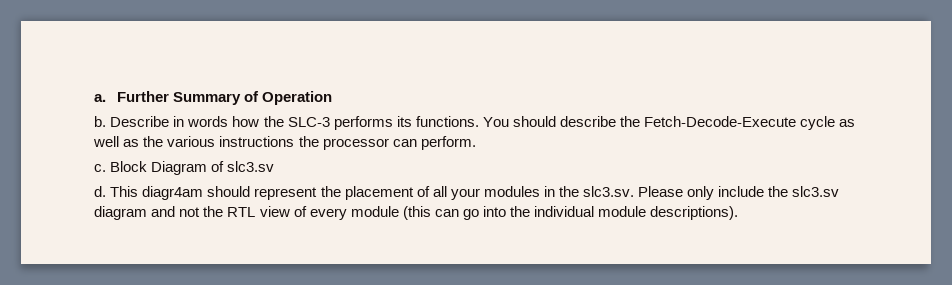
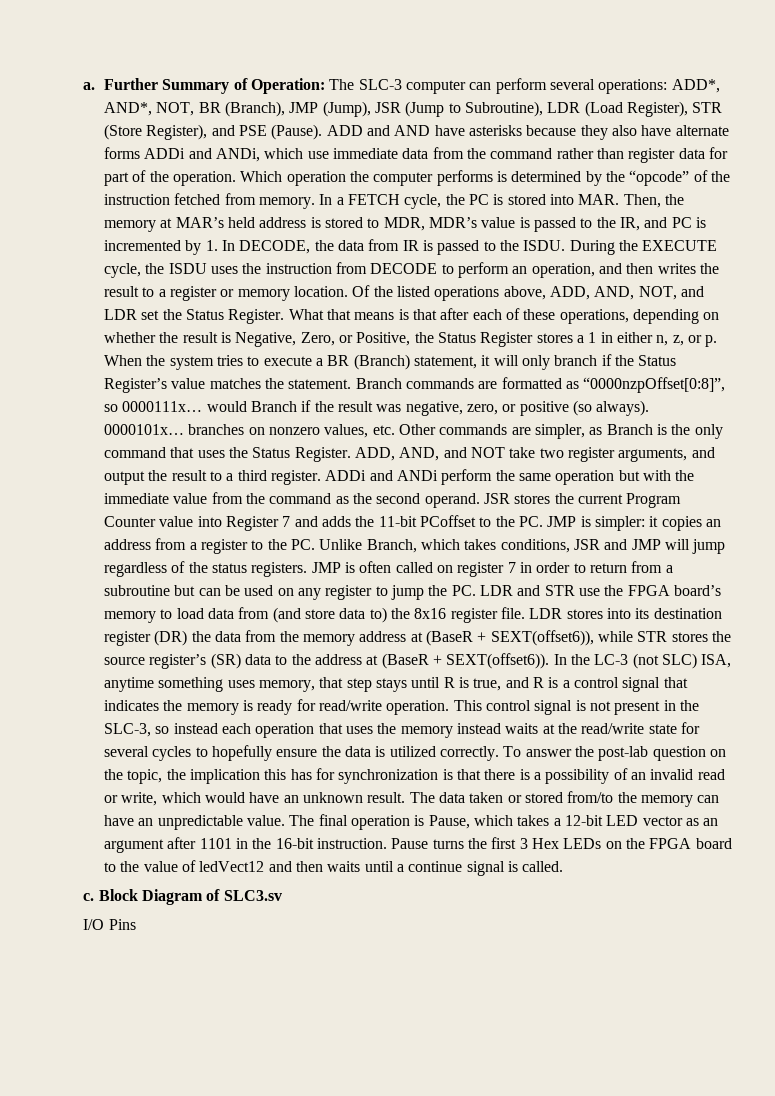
[262,91,333,105] [94,116,856,130] [93,136,476,150] [94,161,275,175] [94,186,840,200] [94,206,739,220] Operation // b. Describe in words how the SLC-3 performs its functions. You should describe the Fetch-Decode-Execute cycle as well as the various instructions the processor can perform. // c. Block Diagram of slc3.sv // d. This diagr4am should represent the placement of all your modules in the slc3.sv. Please only include the slc3.sv diagram and not the RTL view of every module (this can go into the individual module descriptions). -> [251,78,720,94] [104,101,723,117] [104,124,729,140] [104,147,728,163] [104,170,730,186] [104,193,684,209] [104,217,706,232] [104,239,718,255] [104,262,719,278] [104,285,704,301] [104,308,720,324] [104,332,718,347] [104,354,677,370] [104,377,726,393] [104,400,650,416] [104,424,723,439] [104,447,715,462] [104,469,695,485] [104,492,682,508] [104,515,721,531] [104,538,726,554] [104,561,673,577] [104,585,721,600] [104,607,722,623] [104,630,731,646] [104,653,732,669] [104,677,688,692] [104,699,699,715] [104,722,700,738] [104,745,726,761] [104,768,725,784] [104,791,720,807] [104,814,719,830] [104,837,732,853] [104,860,564,876] [83,889,282,905] [83,919,136,930] Operation: The SLC-3 computer can perform several operations: ADD*, AND*, NOT, BR (Branch), JMP (Jump), JSR (Jump to Subroutine), LDR (Load Register), STR (Store Register), and PSE (Pause). ADD and AND have asterisks because they also have alternate forms ADDi and ANDi, which use immediate data from the command rather than register data for part of the operation. Which operation the computer performs is determined by the “opcode” of the instruction fetched from memory. In a FETCH cycle, the PC is stored into MAR. Then, the memory at MAR’s held address is stored to MDR, MDR’s value is passed to the IR, and PC is incremented by 1. In DECODE, the data from IR is passed to the ISDU. During the EXECUTE cycle, the ISDU uses the instruction from DECODE to perform an operation, and then writes the result to a register or memory location. Of the listed operations above, ADD, AND, NOT, and LDR set the Status Register. What that means is that after each of these operations, depending on whether the result is Negative, Zero, or Positive, the Status Register stores a 1 in either n, z, or p. When the system tries to execute a BR (Branch) statement, it will only branch if the Status Register’s value matches the statement. Branch commands are formatted as “0000nzpOffset[0:8]”, so 0000111x… would Branch if the result was negative, zero, or positive (so always). 0000101x… branches on nonzero values, etc. Other commands are simpler, as Branch is the only command that uses the Status Register. ADD, AND, and NOT take two register arguments, and output the result to a third register. ADDi and ANDi perform the same operation but with the immediate value from the command as the second operand. JSR stores the current Program Counter value into Register 7 and adds the 11-bit PCoffset to the PC. JMP is simpler: it copies an address from a register to the PC. Unlike Branch, which takes conditions, JSR and JMP will jump regardless of the status registers. JMP is often called on register 7 in order to return from a subroutine but can be used on any register to jump the PC. LDR and STR use the FPGA board’s memory to load data from (and store data to) the 8x16 register file. LDR stores into its destination register (DR) the data from the memory address at (BaseR + SEXT(offset6)), while STR stores the source register’s (SR) data to the address at (BaseR + SEXT(offset6)). In the LC-3 (not SLC) ISA, anytime something uses memory, that step stays until R is true, and R is a control signal that indicates the memory is ready for read/write operation. This control signal is not present in the SLC-3, so instead each operation that uses the memory instead waits at the read/write state for several cycles to hopefully ensure the data is utilized correctly. To answer the post-lab question on the topic, the implication this has for synchronization is that there is a possibility of an invalid read or write, which would have an unknown result. The data taken or stored from/to the memory can have an unpredictable value. The final operation is Pause, which takes a 12-bit LED vector as an argument after 1101 in the 16-bit instruction. Pause turns the first 3 Hex LEDs on the FPGA board to the value of ledVect12 and then waits until a continue signal is called. // c. Block Diagram of SLC3.sv // I/O Pins

